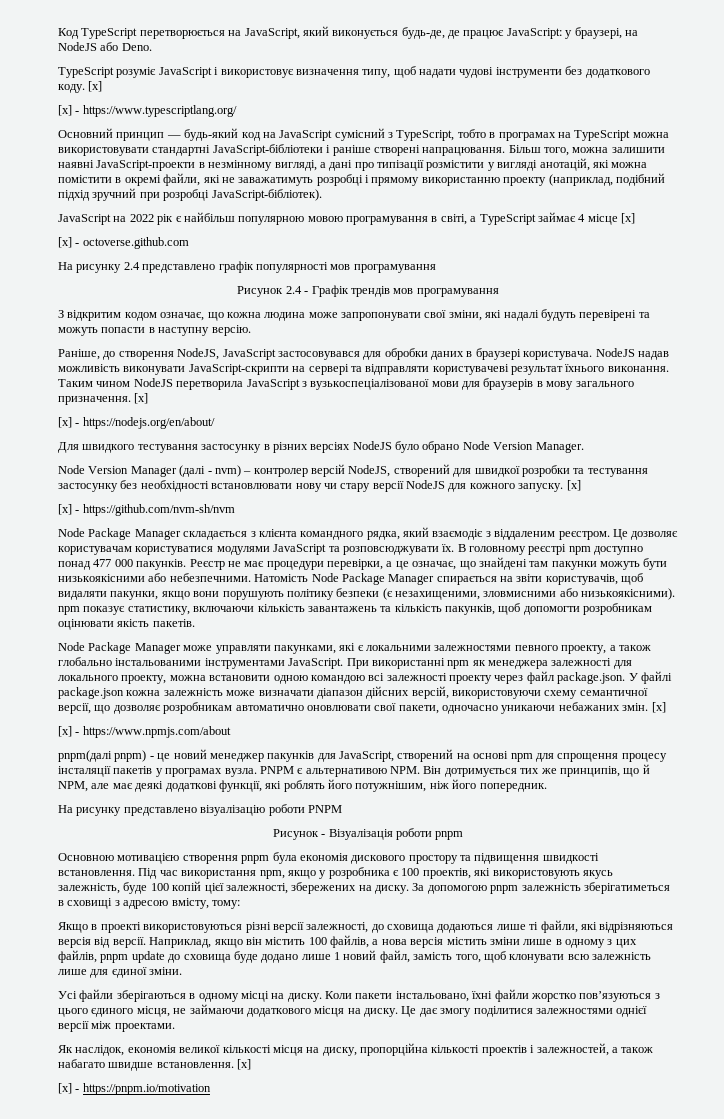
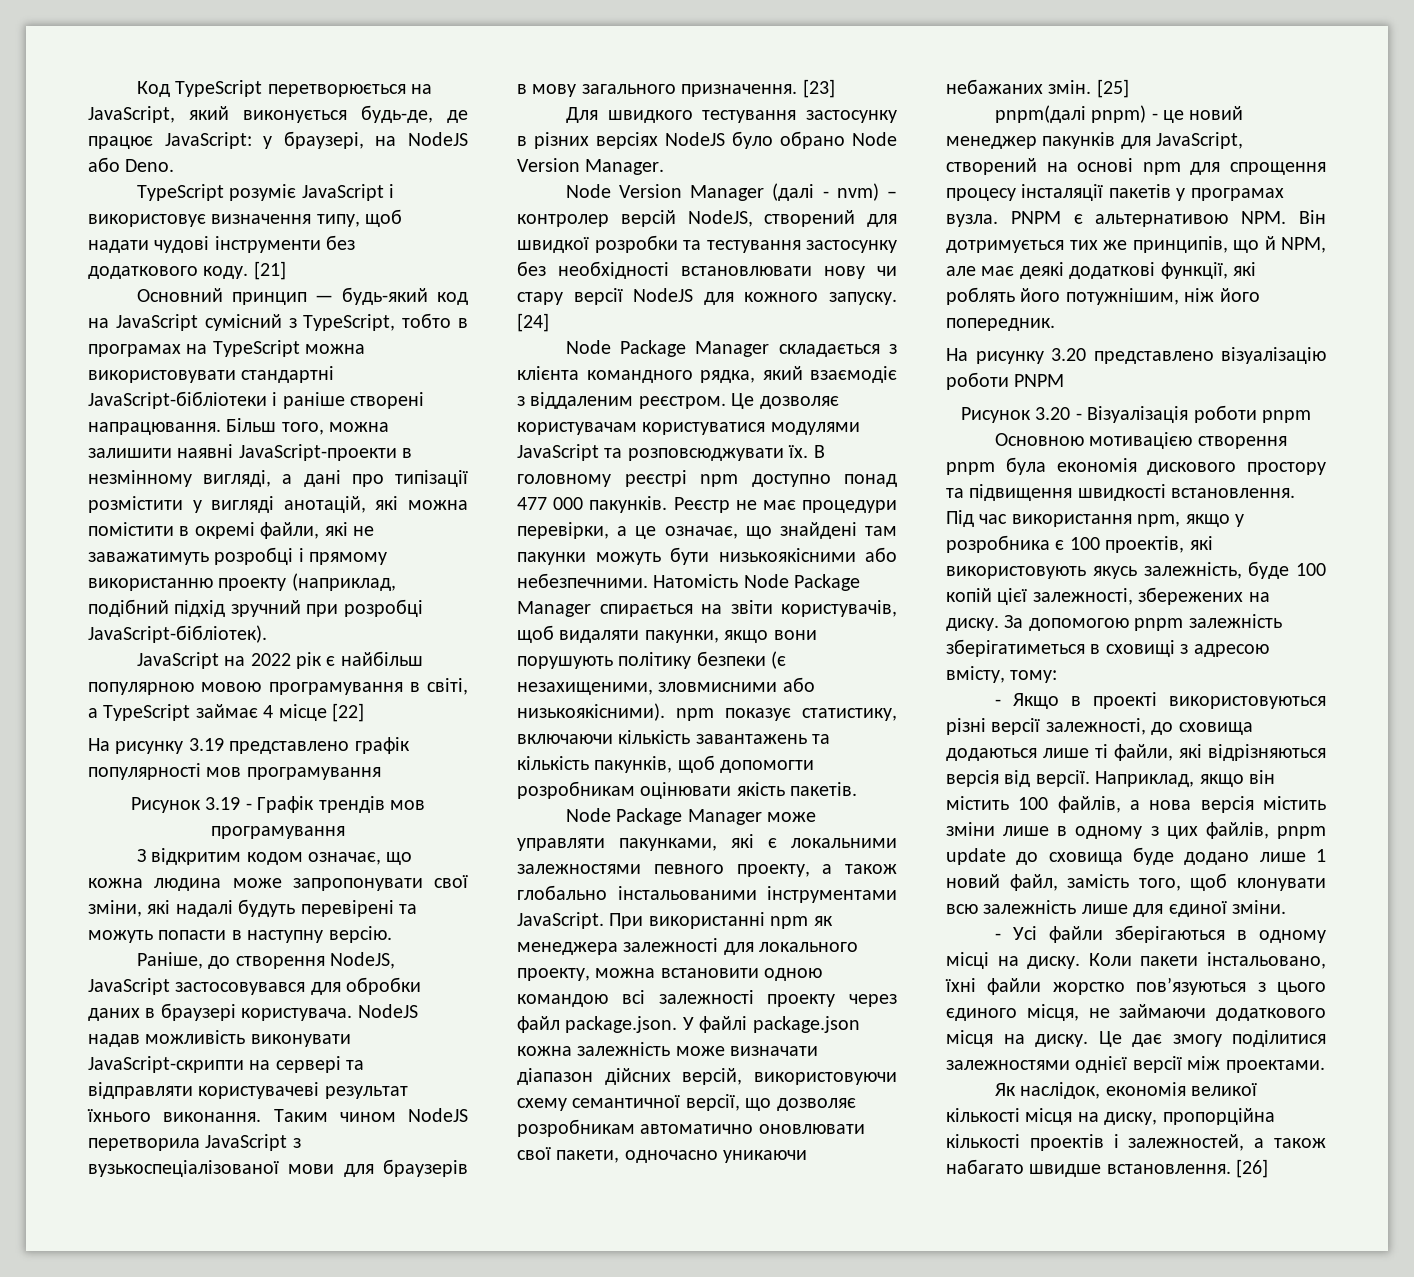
[88,81,103,92] [58,105,237,117] [x] // [x] - https://www.typescriptlang.org/ -> [253,261,286,280] [21]
[621,213,635,224] [58,237,189,249] [58,262,140,273] [x] // [x] - octoverse.github.com // На рисунку 2.4 -> [332,703,364,722] [88,738,224,754] [22] // На рисунку 3.19
[285,286,302,294] 2.4 -> [205,797,241,810] 3.19
[134,393,149,404] [58,417,215,429] [x] // [x] - https://nodejs.org/en/about/ -> [802,79,835,98] [23]
[566,480,581,491] [58,504,235,516] [x] // [x] - https://github.com/nvm-sh/nvm -> [517,313,549,332] [24]
[651,702,666,713] [58,726,231,738] [x] // [x] - https://www.npmjs.com/about -> [1096,79,1129,98] [25]
(122, 811) none -> [1051,348,1086,361] 3.20
(319, 834) none -> [1035,407,1071,420] 3.20
(240, 904) none -> [994,699,1001,706] -
(183, 971) none -> [994,933,1001,940] -
[237,1059,252,1070] [58,1083,211,1095] [x] // [x] - https://pnpm.io/motivation -> [1236,1159,1269,1178] [26]

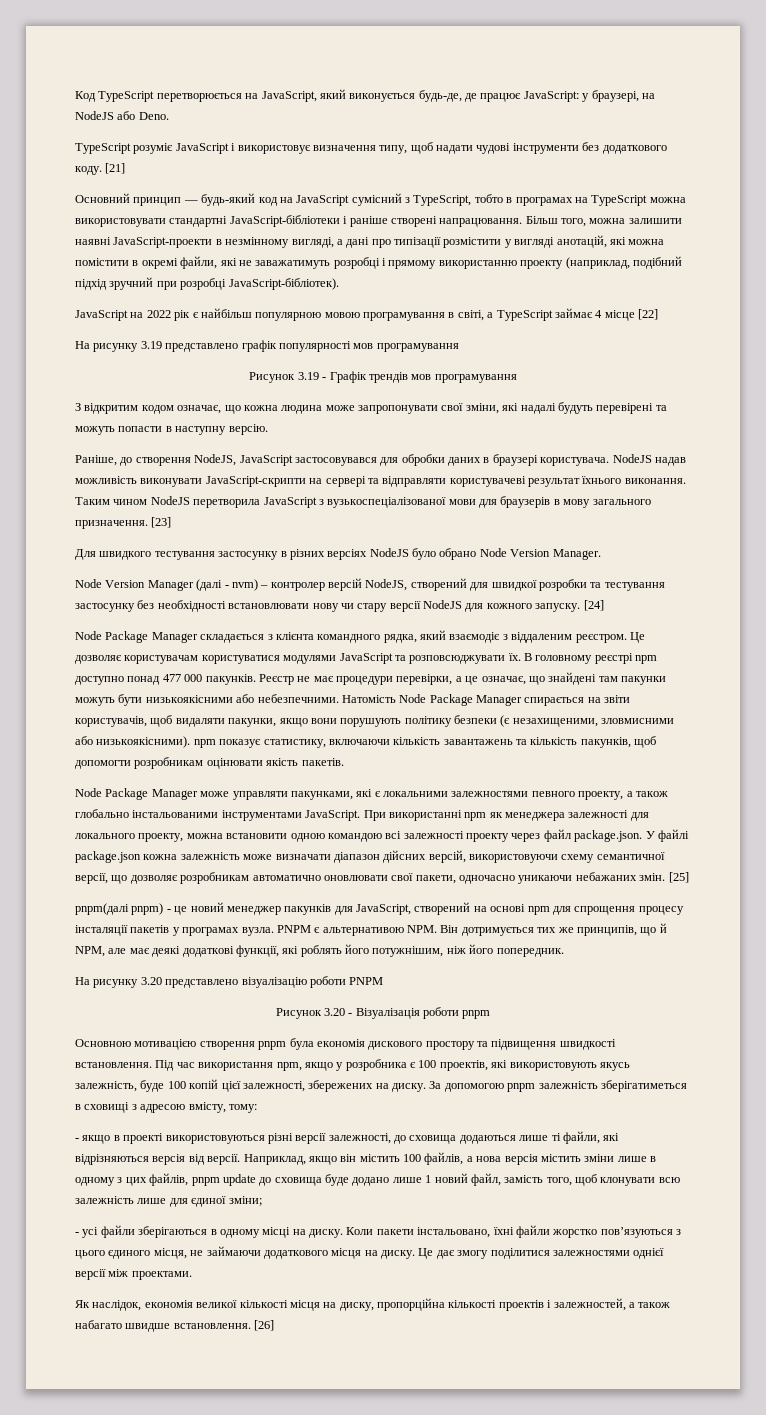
[1012,693,1059,709] Якщо -> [82,1135,111,1144] якщо
[1232,900,1286,914] [994,926,1037,940] зміни. // - Усі -> [228,1196,262,1206] [75,1227,99,1238] зміни; // - усі

